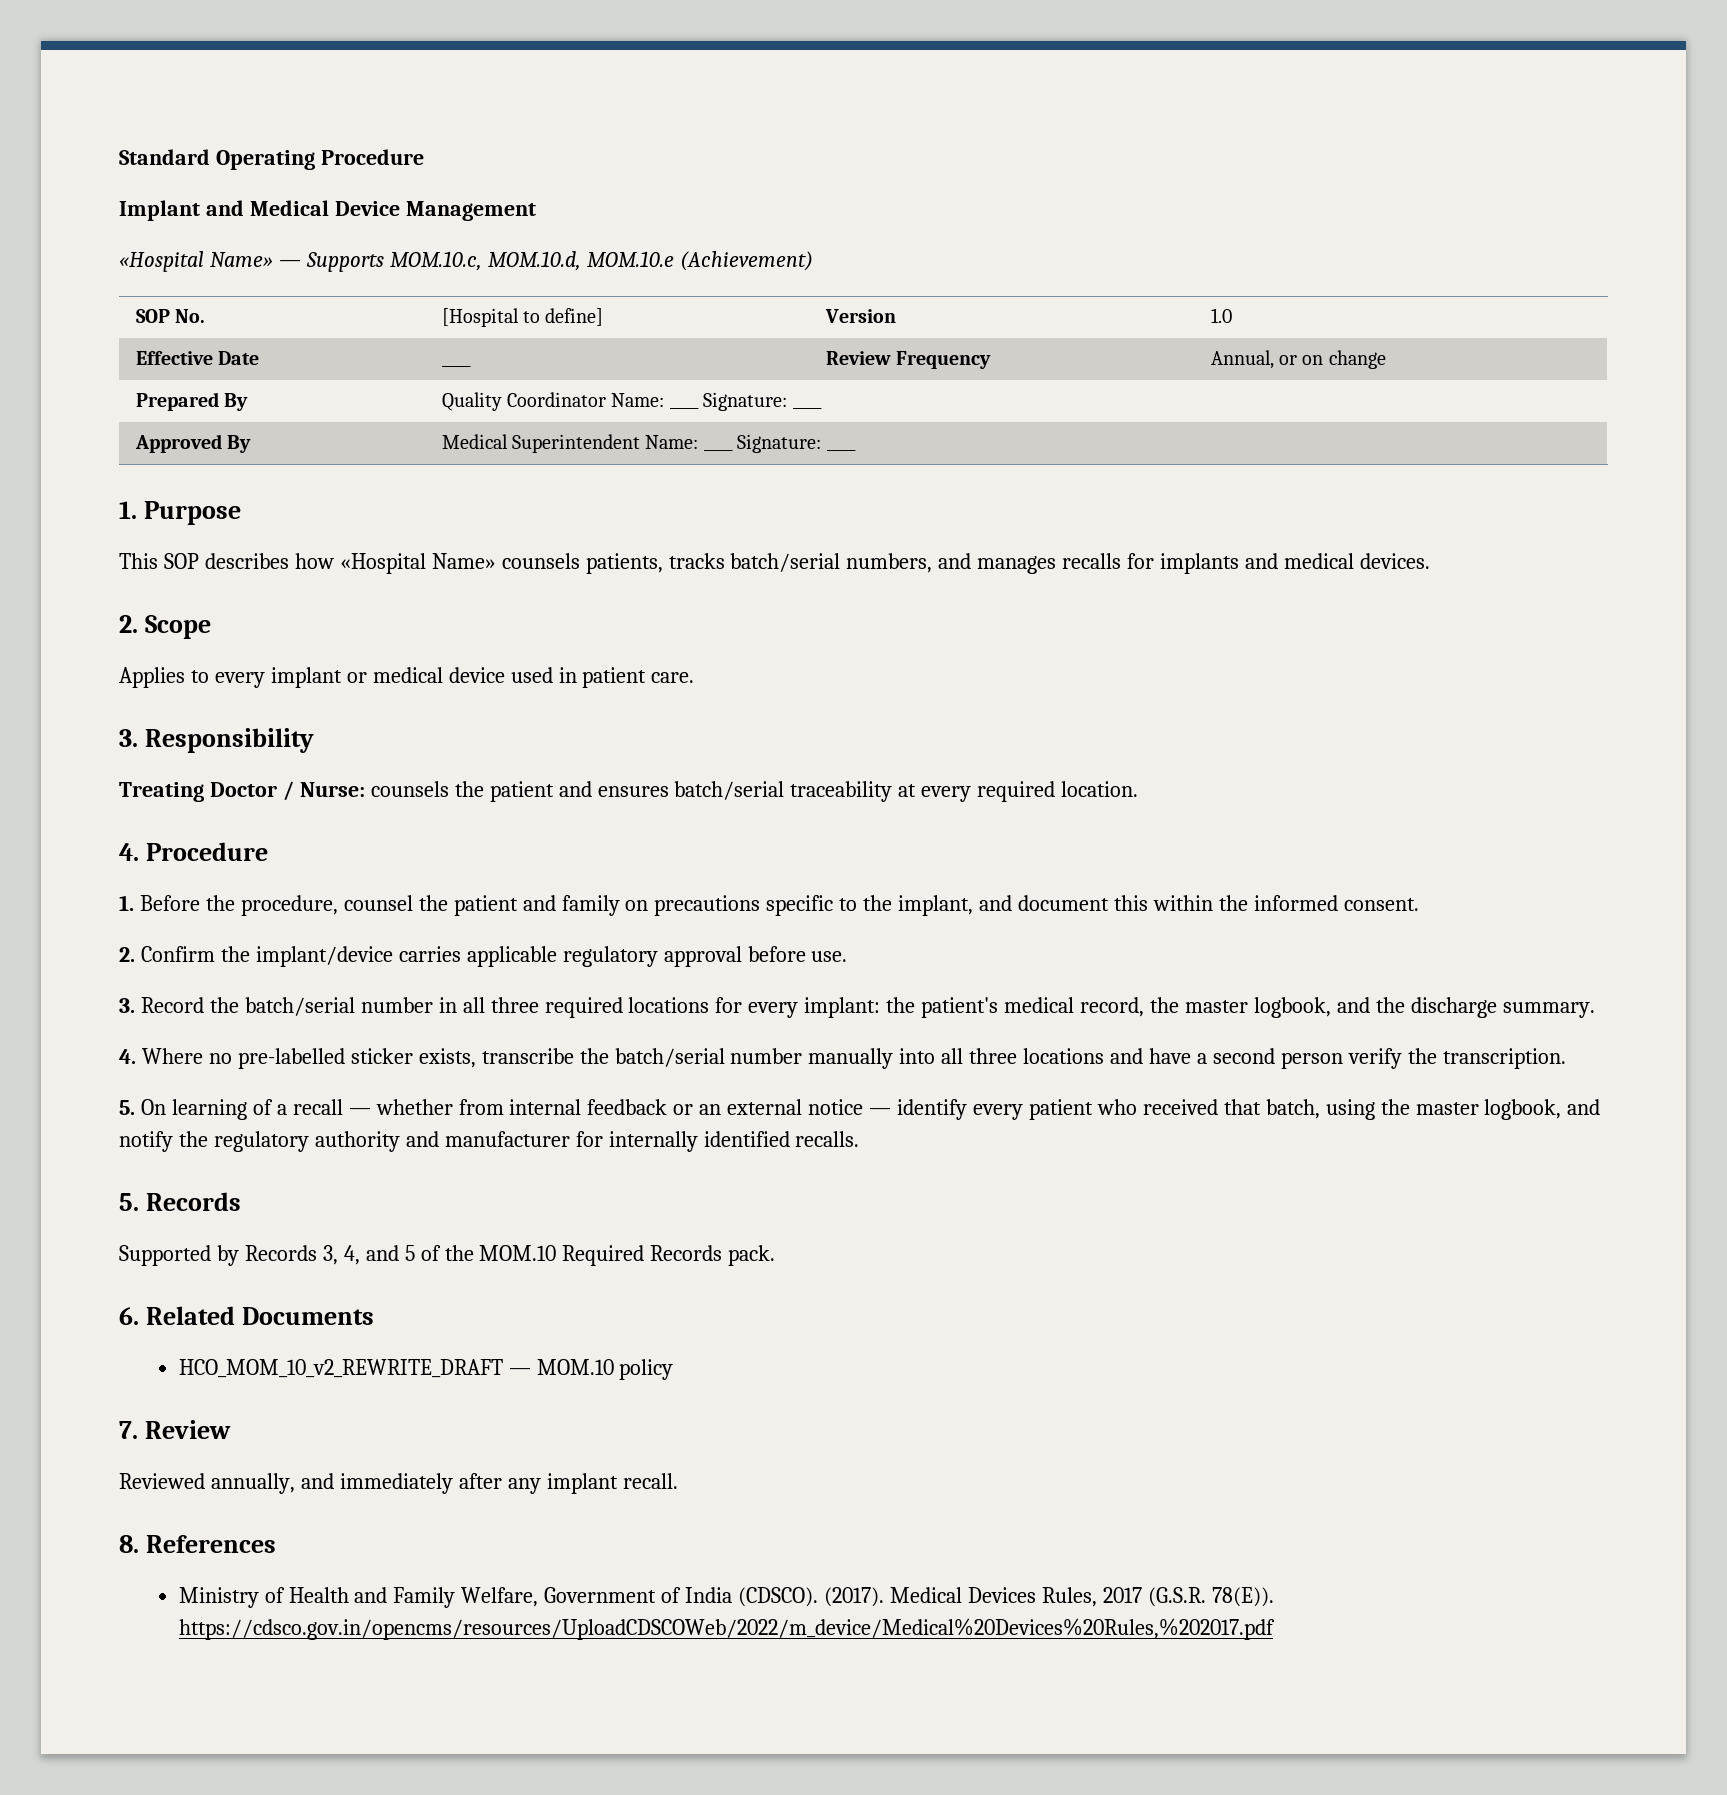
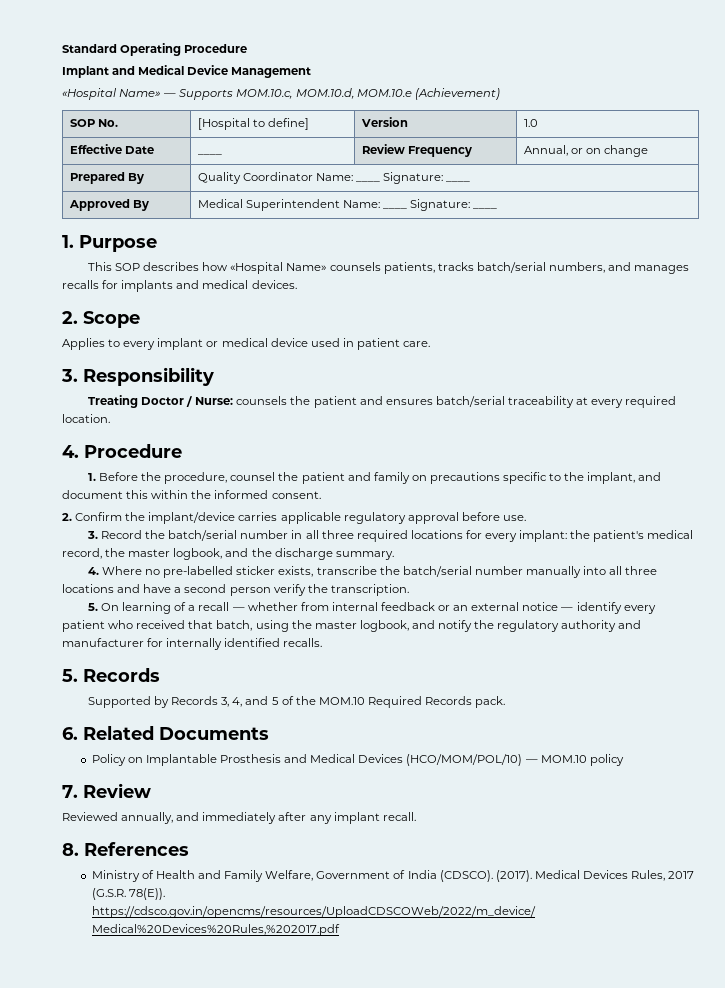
[178,1359,503,1378] HCO_MOM_10_v2_REWRITE_DRAFT -> [91,754,523,766] Policy on Implantable Prosthesis and Medical Devices (HCO/MOM/POL/10)

